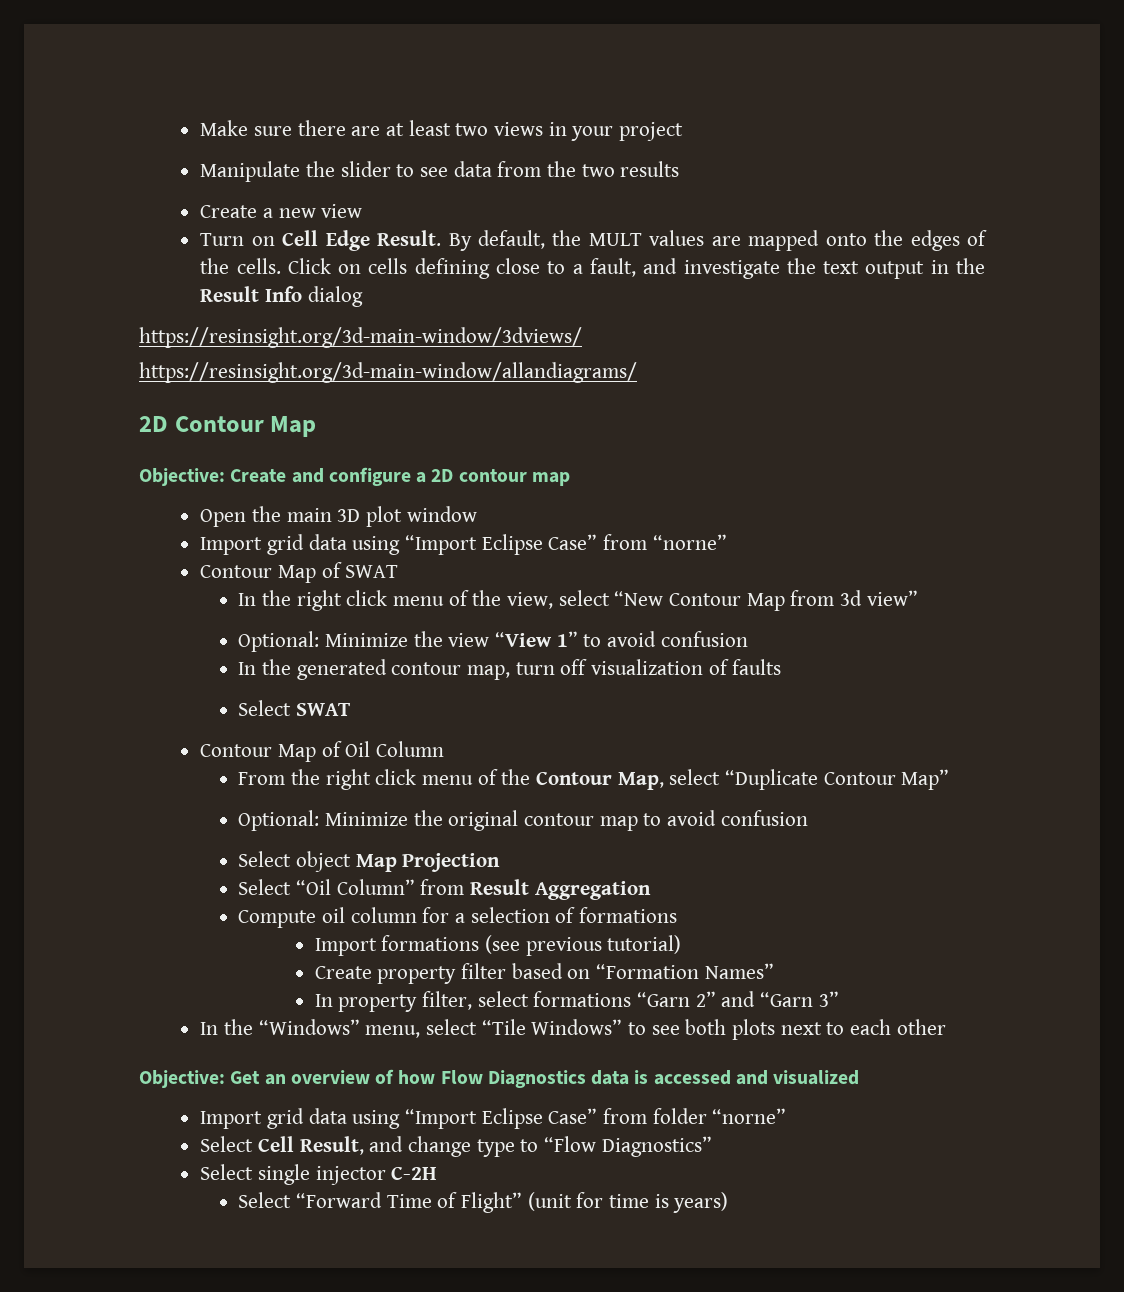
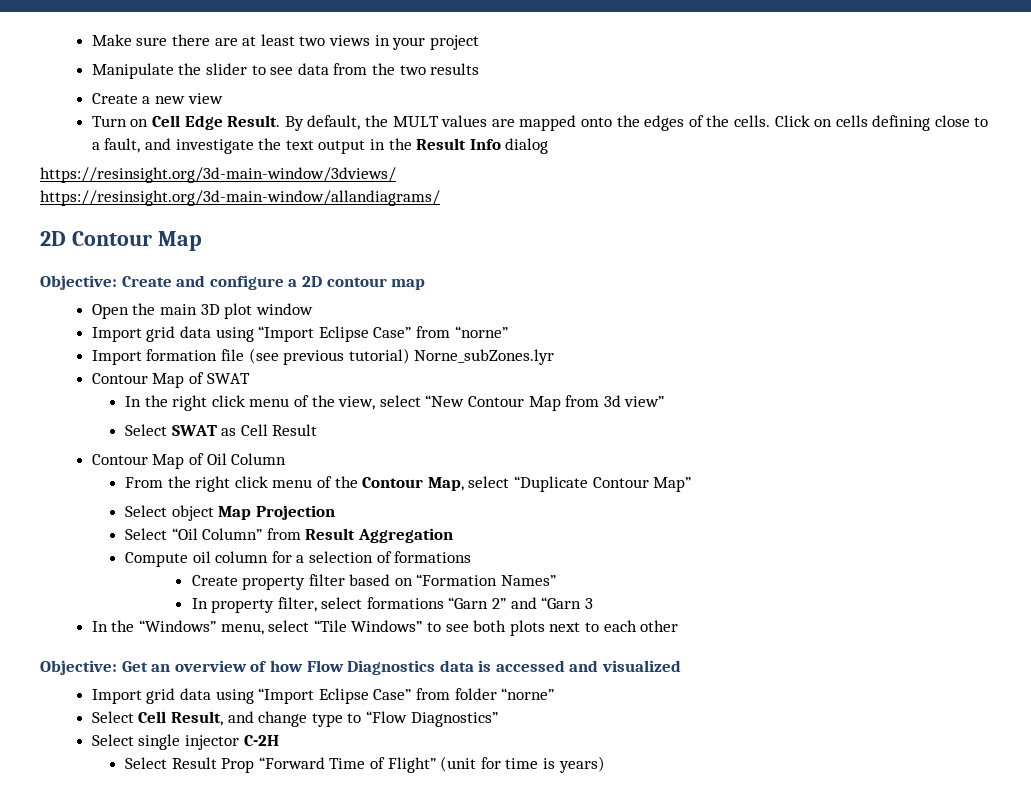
(727, 542) none -> [91,348,555,365] // Import formation file (see previous tutorial) Norne_subZones.lyr
[238,631,748,652] [238,659,782,680] // Optional: Minimize the view “View 1” to avoid confusion // In the generated contour map, turn off visualization of faults -> (665, 401) none
(352, 709) none -> [221,424,318,436] as Cell Result
[238,810,808,831] // Optional: Minimize the original contour map to avoid confusion -> (692, 484) none
[314,935,682,956] // Import formations (see previous tutorial) -> (472, 557) none
[818,991,839,1007] 3” -> [584,598,593,609] 3
(292, 1200) none -> [171,757,255,773] Result Prop

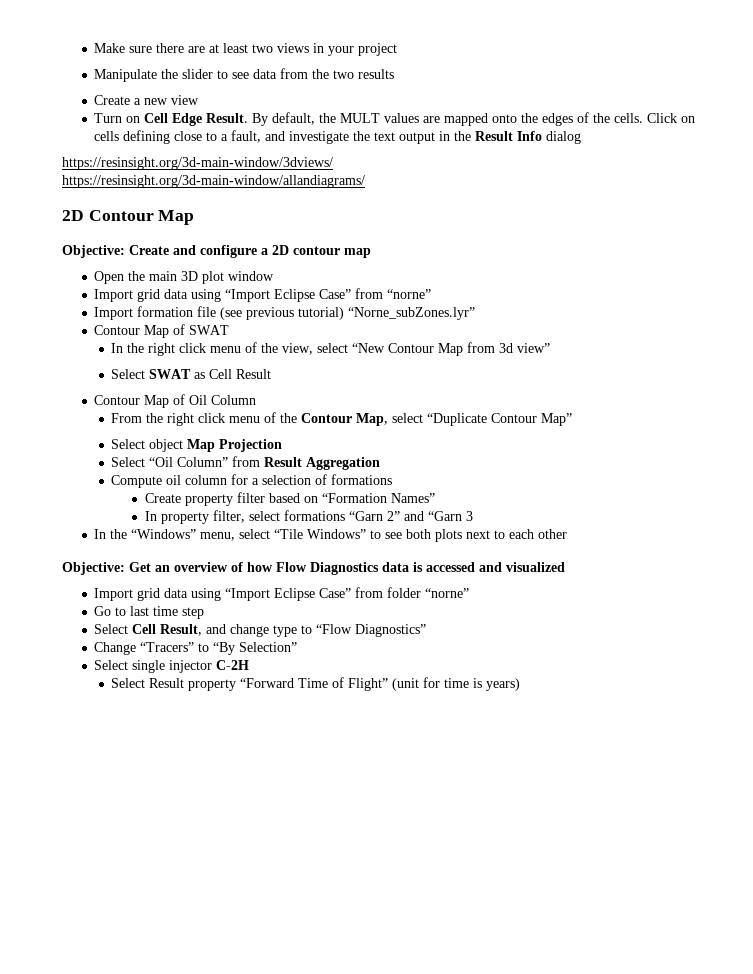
[414,349,555,365] Norne_subZones.lyr -> [348,307,476,320] “Norne_subZones.lyr”
(555, 694) none -> [94,606,205,619] // Go to last time step
(498, 719) none -> [94,642,298,655] // Change “Tracers” to “By Selection”
[221,758,255,773] Prop -> [188,679,237,691] property

